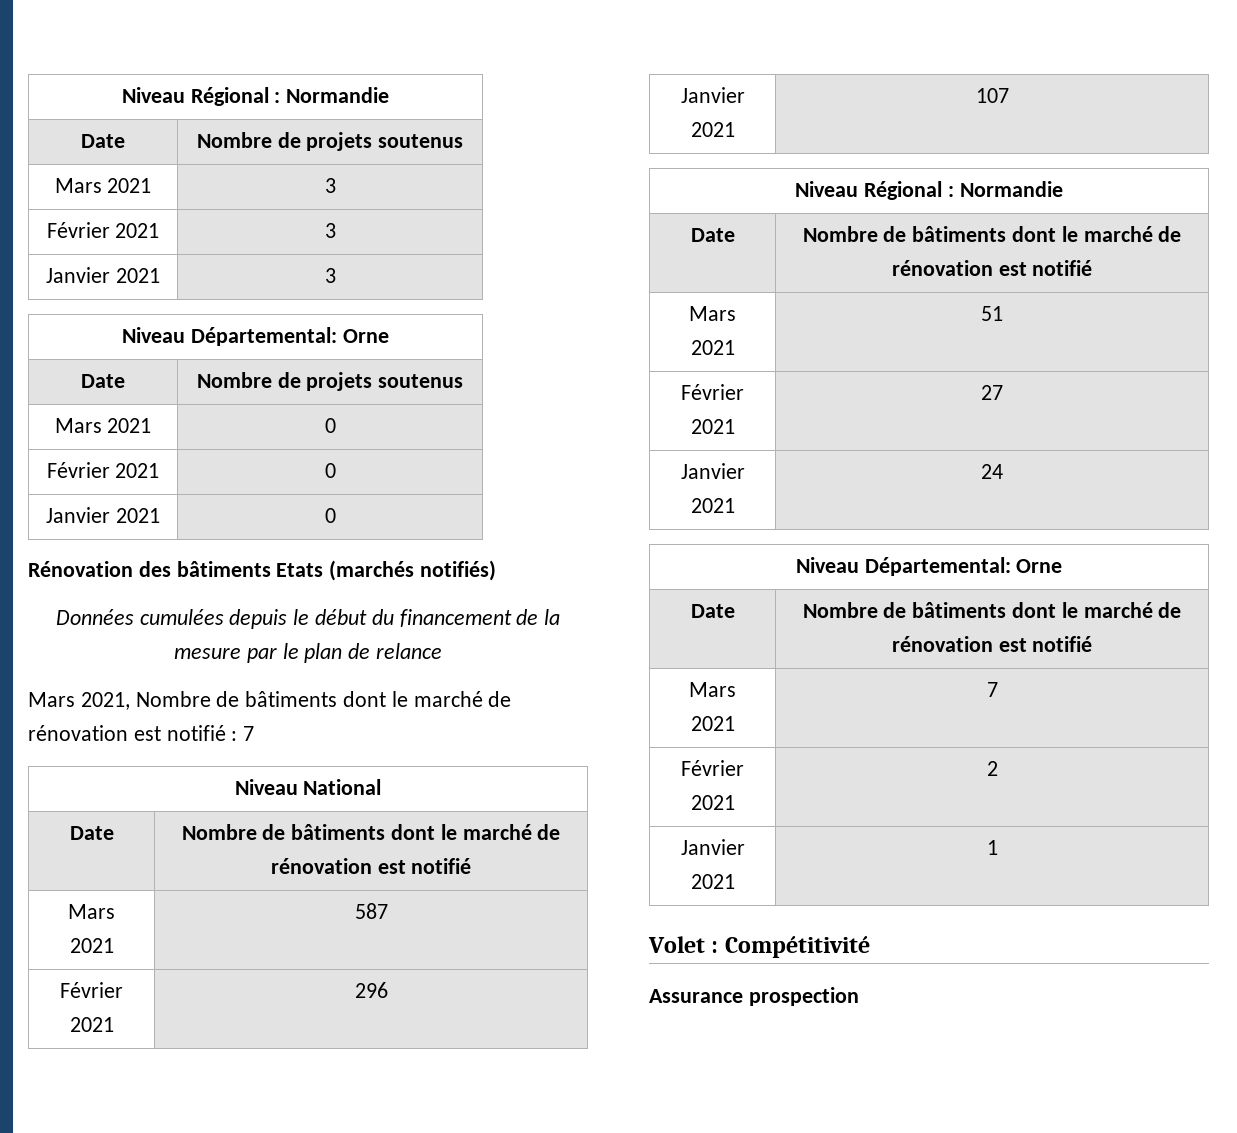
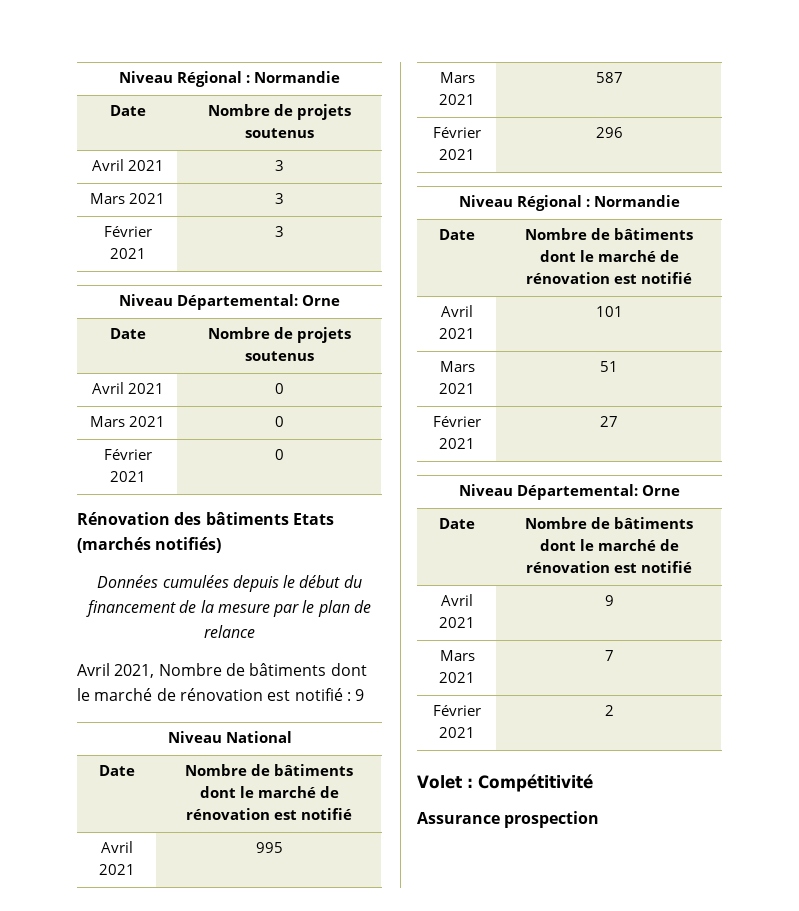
(464, 141) none -> [91,159,164,171] [275,160,284,171] // Avril 2021 | 3
[46,267,160,283] [324,268,336,283] // Janvier 2021 | 3 -> (284, 231) none
(464, 381) none -> [91,382,164,394] [275,383,284,394] // Avril 2021 | 0
[46,507,160,523] [324,508,336,523] // Janvier 2021 | 0 -> (284, 454) none
[28,692,75,707] Mars -> [77,663,110,676] Avril
[243,726,255,741] 7 -> [355,689,365,701] 9
(472, 866) none -> [101,841,133,853] [99,864,135,875] [255,842,283,853] // Avril 2021 | 995
[680,87,745,103] [690,122,735,137] [975,88,1009,103] // Janvier 2021 | 107 -> (623, 132) none
(1093, 268) none -> [441,305,473,317] [439,328,475,339] [595,306,623,317] // Avril 2021 | 101
[680,463,745,479] [690,498,735,513] [981,464,1003,479] // Janvier 2021 | 24 -> (618, 421) none
(1093, 644) none -> [441,594,473,606] [439,617,475,628] [604,595,614,606] // Avril 2021 | 9
[680,839,745,855] [690,874,735,889] [986,840,998,855] // Janvier 2021 | 1 -> (614, 710) none

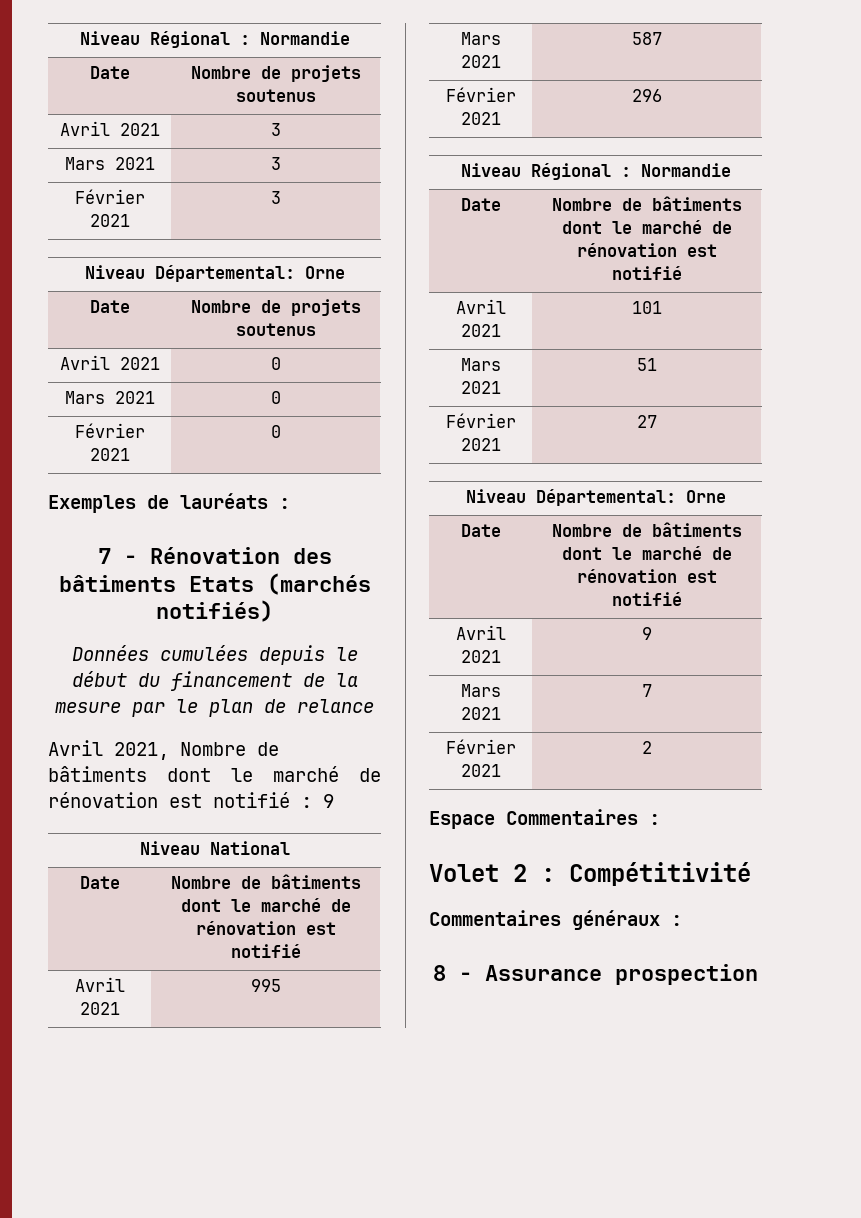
(284, 454) none -> [48,493,290,513] [97,548,137,564] Exemples de lauréats : // 7 -
(614, 710) none -> [429,809,660,829] // Espace Commentaires :
(462, 782) none -> [513,864,527,882] 2
(593, 783) none -> [429,910,682,930] [433,965,472,981] Commentaires généraux : // 8 -

